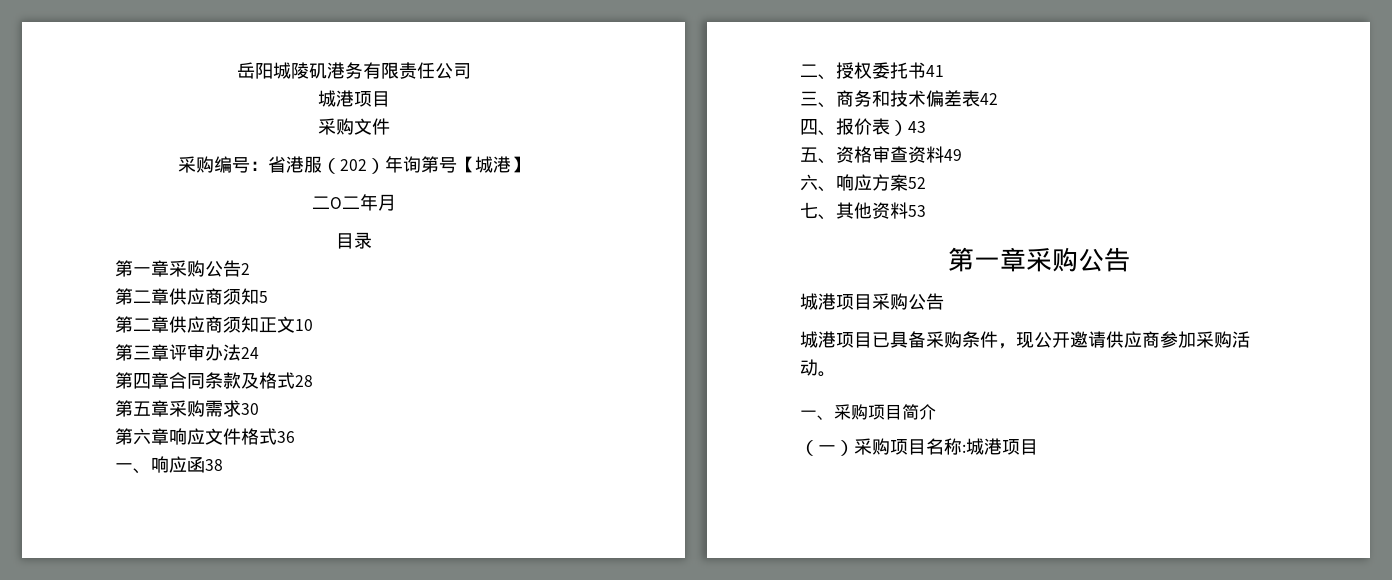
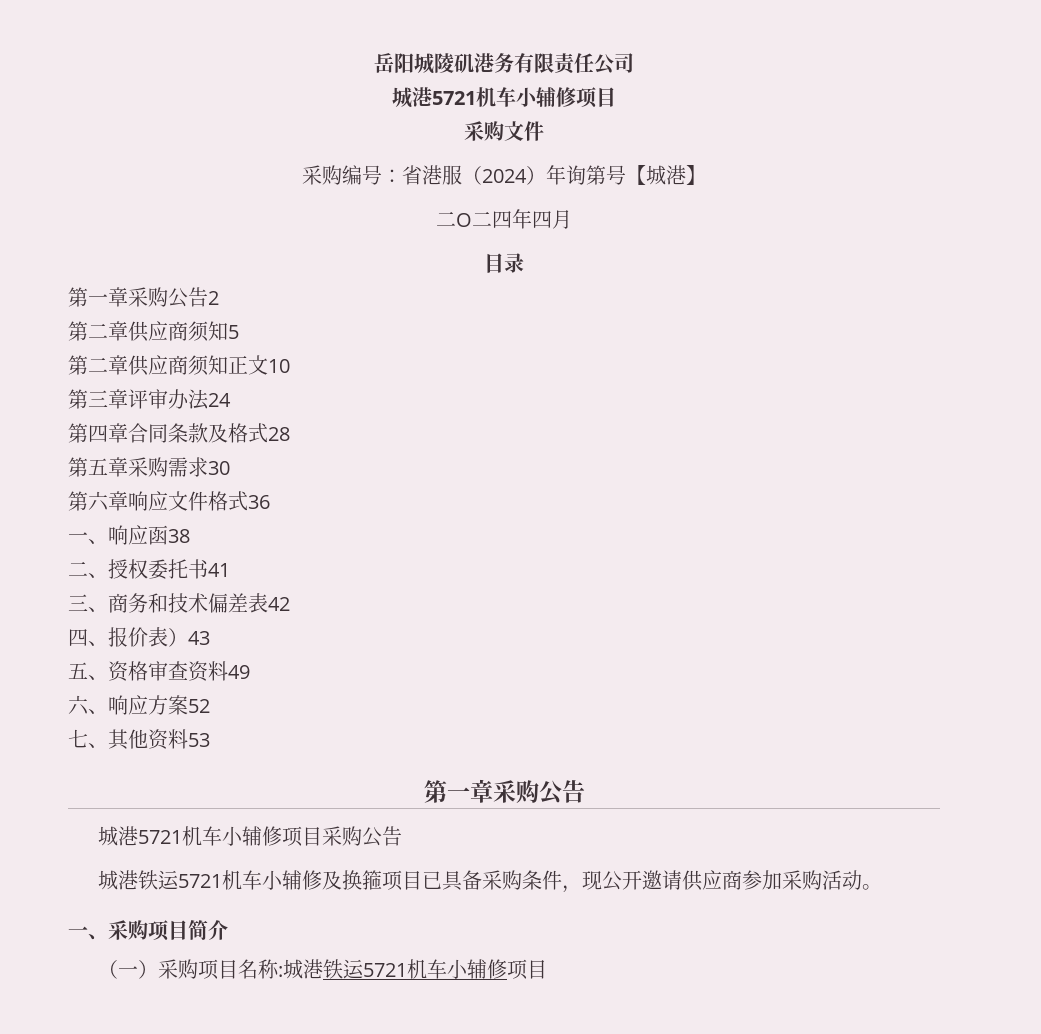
(354, 98) none -> [432,87,576,107] 5721机车小辅修
[340,159,367,171] 202 -> [482,169,527,183] 2024
[359,194,378,211] 年 -> [492,209,552,229] 四年四
(836, 301) none -> [137,826,282,846] 5721机车小辅修
(836, 339) none -> [137,870,382,890] 铁运5721机车小辅修及换箍
(1002, 446) none -> [322,959,507,979] 铁运5721机车小辅修

